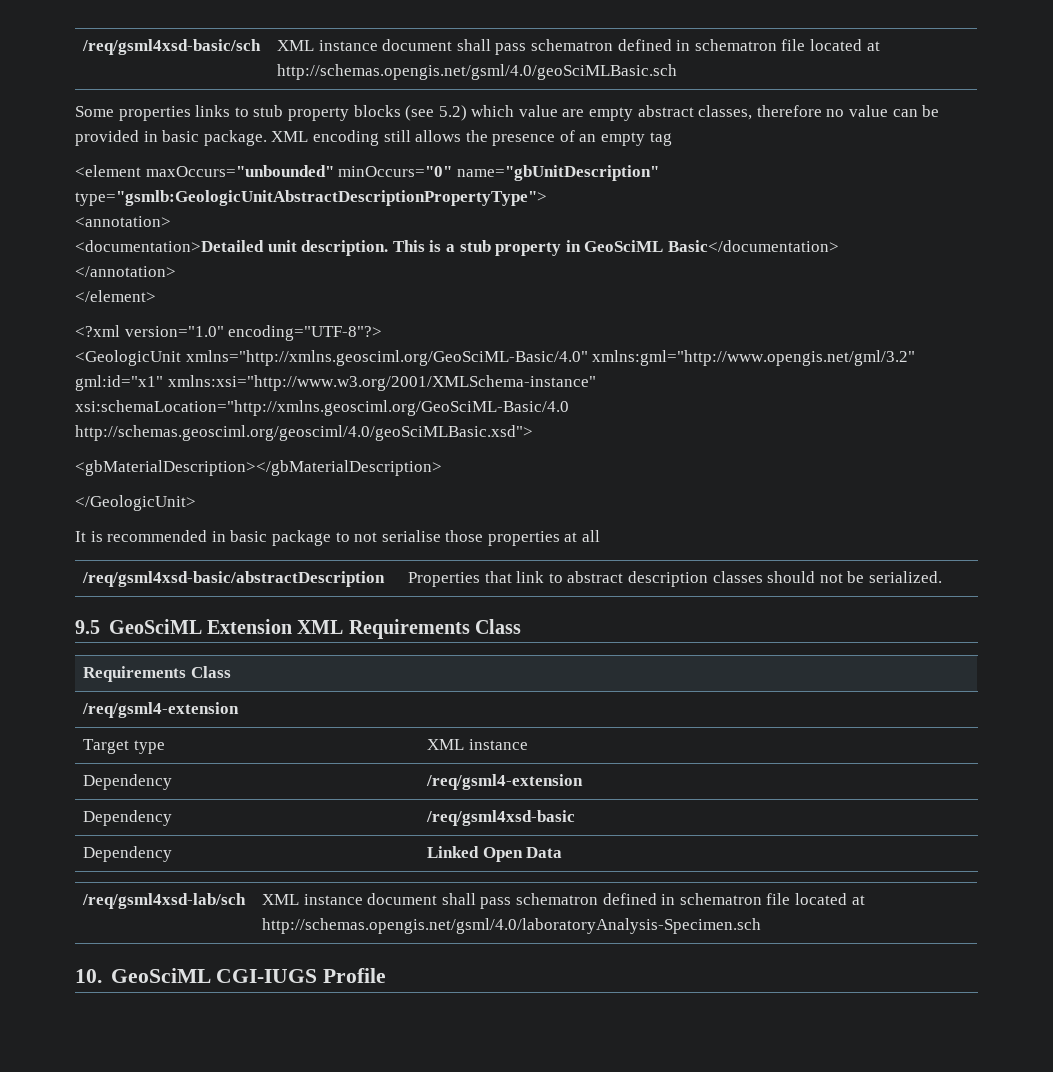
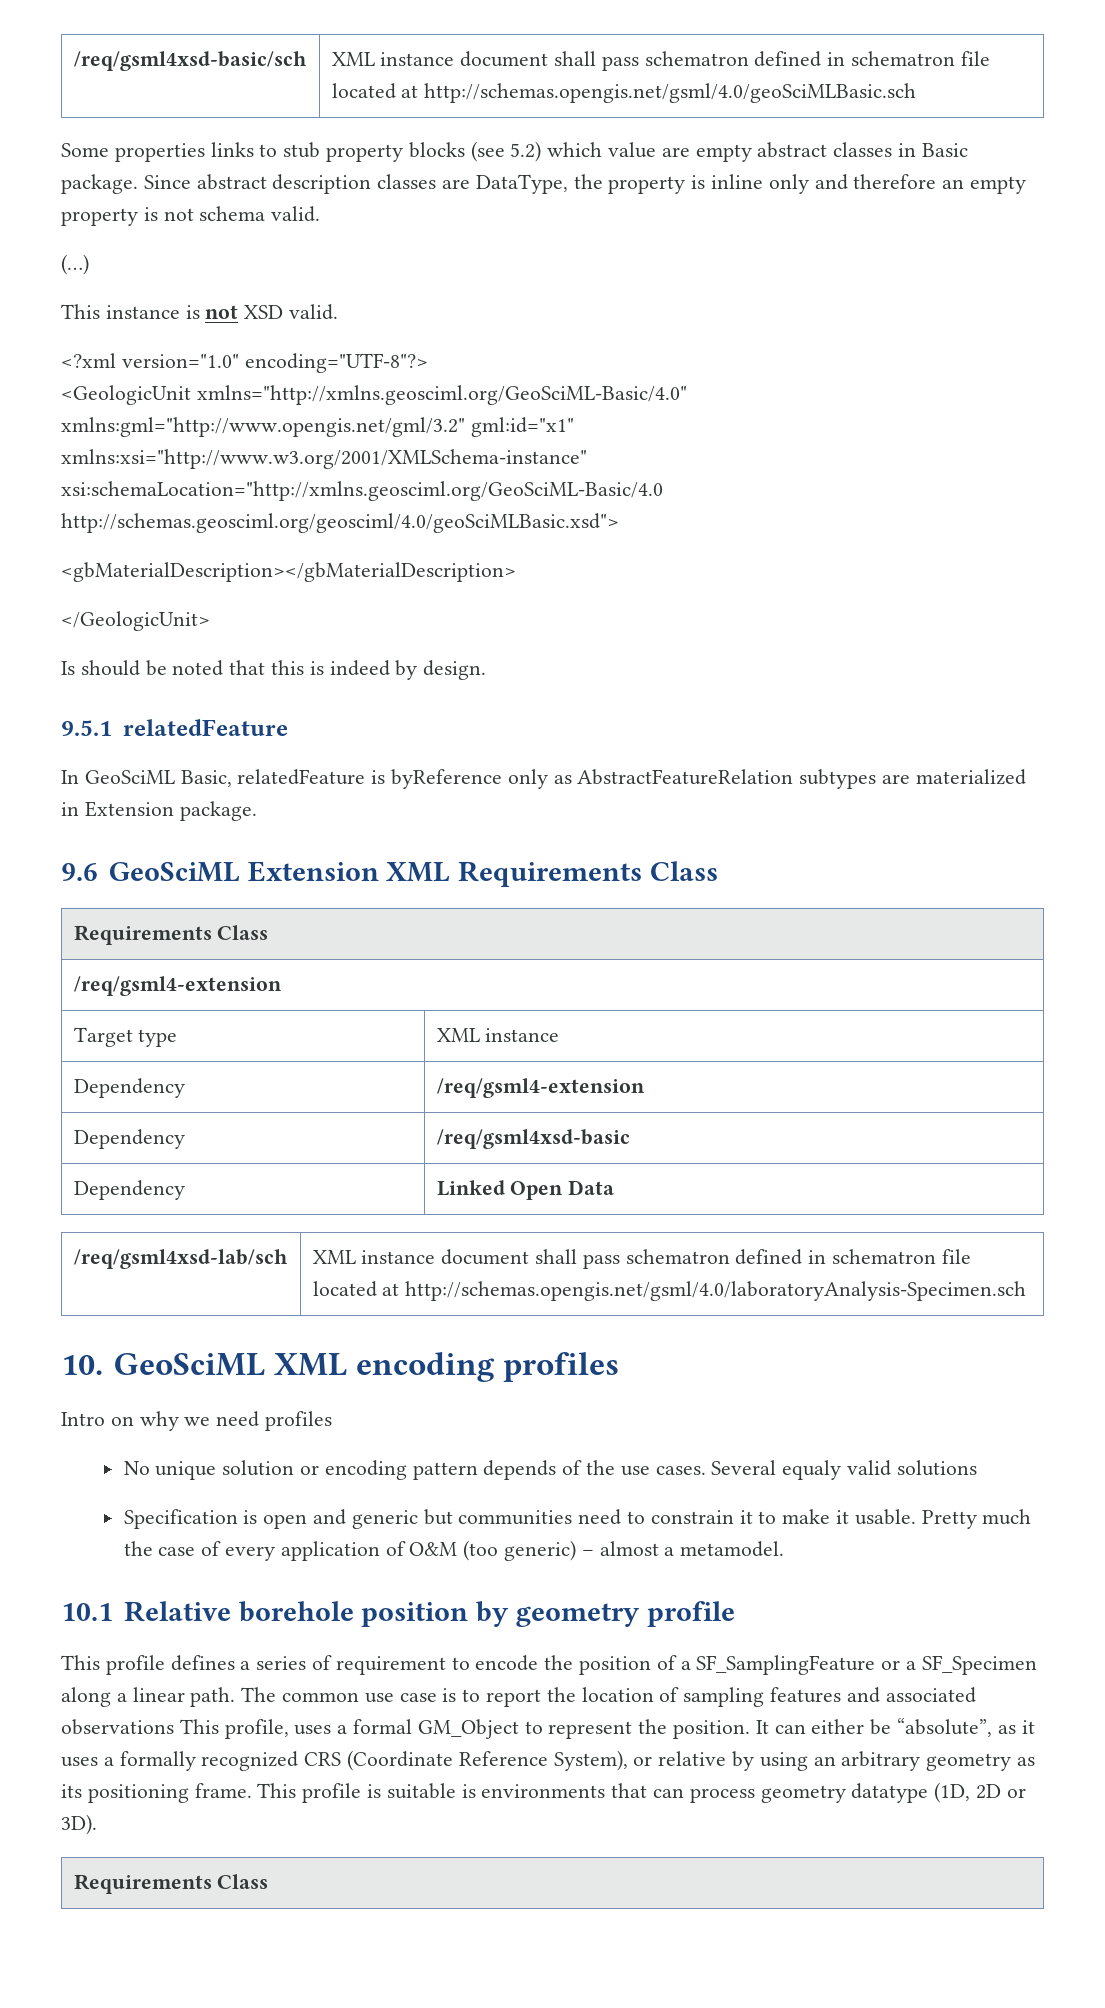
[698,105,940,120] [75,130,672,146] [75,165,659,181] [75,190,547,206] [75,216,171,227] [75,240,839,256] [75,266,176,277] [75,290,156,302] classes, therefore no value can be provided in basic package. XML encoding still allows the presence of an empty tag // <element maxOccurs="unbounded" minOccurs="0" name="gbUnitDescription" type="gsmlb:GeologicUnitAbstractDescriptionPropertyType"> // <annotation> // <documentation>Detailed unit description. This is a stub property in GeoSciML Basic</documentation> // </annotation> // </element> -> [833,142,968,157] [61,174,1027,194] [61,206,321,226] [61,254,89,275] [61,304,339,320] classes in Basic package. Since abstract description classes are DataType, the property is inline only and therefore an empty property is not schema valid. // (…) // This instance is not XSD valid.
[75,530,601,546] [82,571,386,587] [408,571,942,587] [75,620,100,634] It is recommended in basic package to not serialise those properties at all // /req/gsml4xsd-basic/abstractDescription | Properties that link to abstract description classes should not be serialized. // 9.5 -> [61,660,487,680] [61,719,288,736] [61,769,1026,789] [61,801,257,821] [61,863,98,881] Is should be noted that this is indeed by design. // 9.5.1 relatedFeature // In GeoSciML Basic, relatedFeature is byReference only as AbstractFeatureRelation subtypes are materialized in Extension package. // 9.6
[216,968,387,983] CGI-IUGS Profile -> [273,1352,619,1382] [61,1411,333,1431] [123,1460,977,1480] [123,1509,1032,1529] [123,1540,785,1561] [61,1601,735,1627] [61,1655,1037,1675] [61,1687,976,1707] [61,1718,1035,1739] [61,1750,1036,1771] [61,1782,1026,1803] [61,1814,97,1835] [73,1874,269,1894] XML encoding profiles // Intro on why we need profiles // No unique solution or encoding pattern depends of the use cases. Several equaly valid solutions // Specification is open and generic but communities need to constrain it to make it usable. Pretty much the case of every application of O&M (too generic) – almost a metamodel. // 10.1 Relative borehole position by geometry profile // This profile defines a series of requirement to encode the position of a SF_SamplingFeature or a SF_Specimen along a linear path. The common use case is to report the location of sampling features and associated observations This profile, uses a formal GM_Object to represent the position. It can either be “absolute”, as it uses a formally recognized CRS (Coordinate Reference System), or relative by using an arbitrary geometry as its positioning frame. This profile is suitable is environments that can process geometry datatype (1D, 2D or 3D). // Requirements Class

